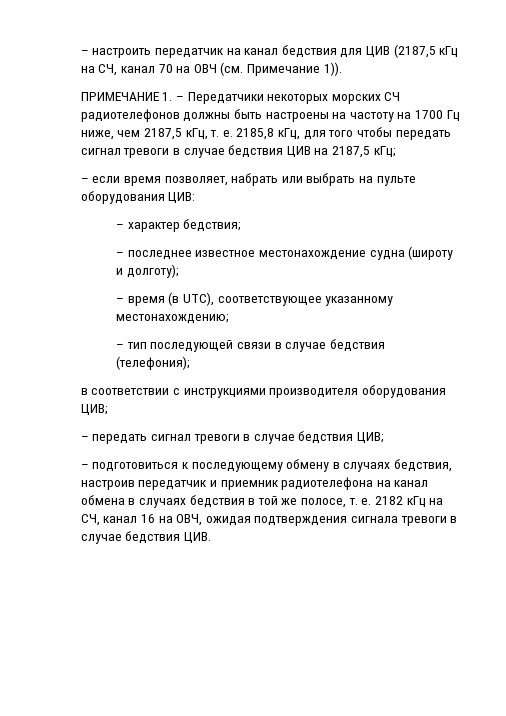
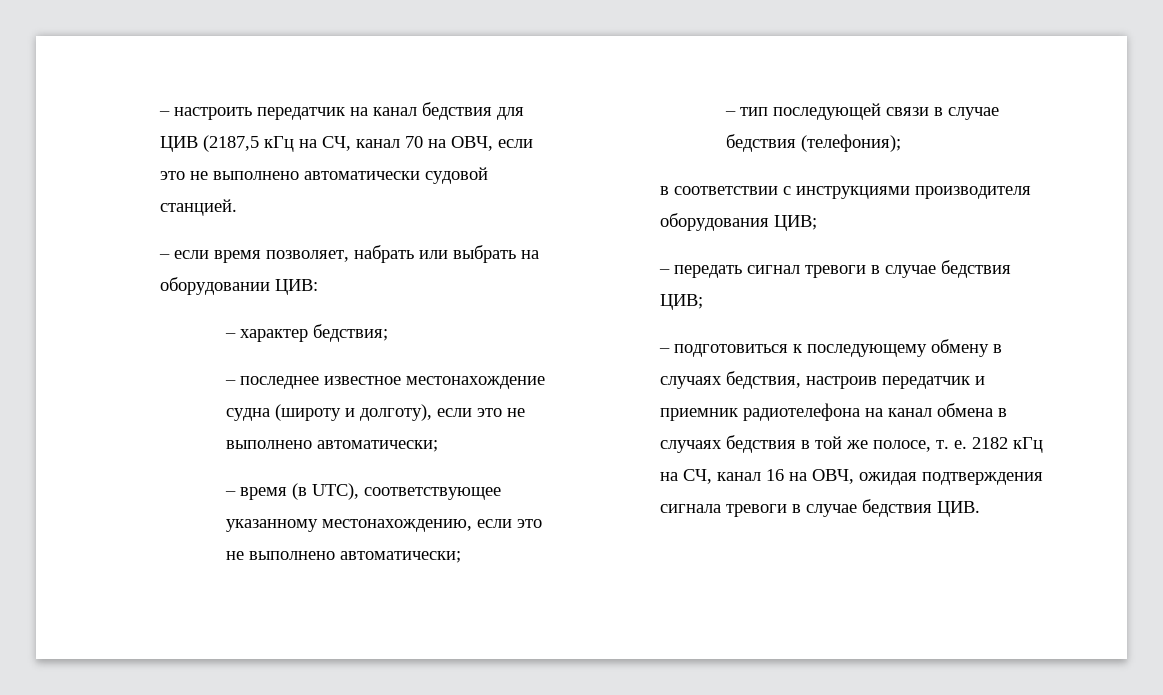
[193,62,342,76] [80,92,401,104] [80,109,460,122] [80,127,451,140] [80,145,396,158] ОВЧ (см. Примечание 1)). // ПРИМЕЧАНИЕ 1. – Передатчики некоторых морских СЧ радиотелефонов должны быть настроены на частоту на 1700 Гц ниже, чем 2187,5 кГц, т. е. 2185,8 кГц, для того чтобы передать сигнал тревоги в случае бедствия ЦИВ на 2187,5 кГц; -> [450,136,533,151] [159,167,488,184] [159,199,237,216] ОВЧ, если это не выполнено автоматически судовой станцией.
[376,176,416,186] [80,191,165,204] пульте оборудования -> [159,277,270,295] оборудовании
[126,264,179,278] долготу); -> [359,404,525,421] [225,440,438,452] долготу), если это не выполнено автоматически;
[116,314,230,324] местонахождению; -> [321,519,542,532] [225,551,461,563] местонахождению, если это не выполнено автоматически;

